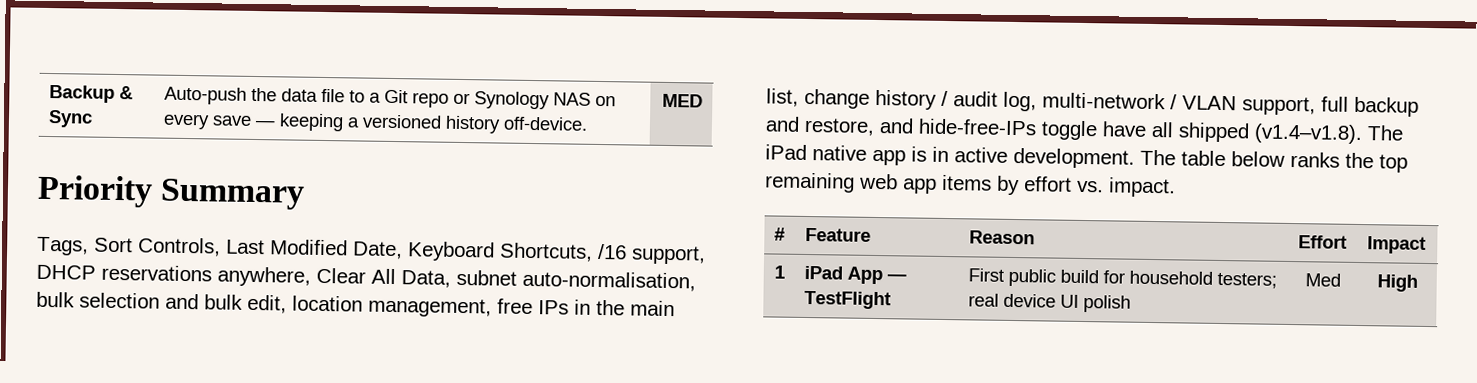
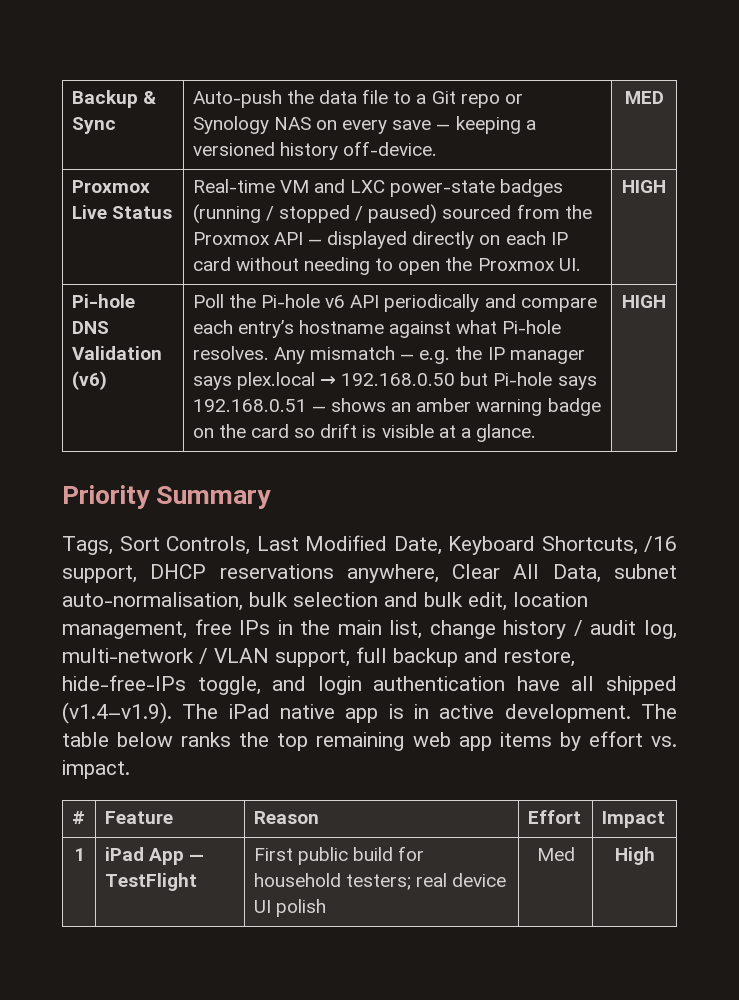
(703, 100) none -> [71,180,150,193] [71,205,172,219] [192,179,564,197] [192,204,592,224] [192,231,568,249] [192,257,581,275] [622,180,666,193] [71,294,135,308] [71,321,109,334] [71,346,162,360] [71,371,107,390] [192,294,597,312] [192,320,562,338] [192,346,585,364] [192,372,597,390] [192,398,601,416] [192,423,536,442] [622,295,666,308] // Proxmox Live Status | Real-time VM and LXC power-state badges (running / stopped / paused) sourced from the Proxmox API — displayed directly on each IP card without needing to open the Proxmox UI. | HIGH // Pi-hole DNS Validation (v6) | Poll the Pi-hole v6 API periodically and compare each entry’s hostname against what Pi-hole resolves. Any mismatch — e.g. the IP manager says plex.local → 192.168.0.50 but Pi-hole says 192.168.0.51 — shows an amber warning badge on the card so drift is visible at a glance. | HIGH
[879,118,1098,141] and hide-free-IPs toggle -> [62,675,506,695] hide-free-IPs toggle, and login authentication
[1254,123,1363,145] (v1.4–v1.8). -> [62,702,172,724] (v1.4–v1.9).

